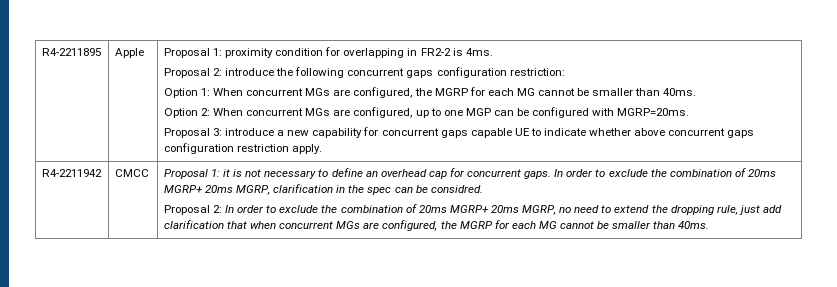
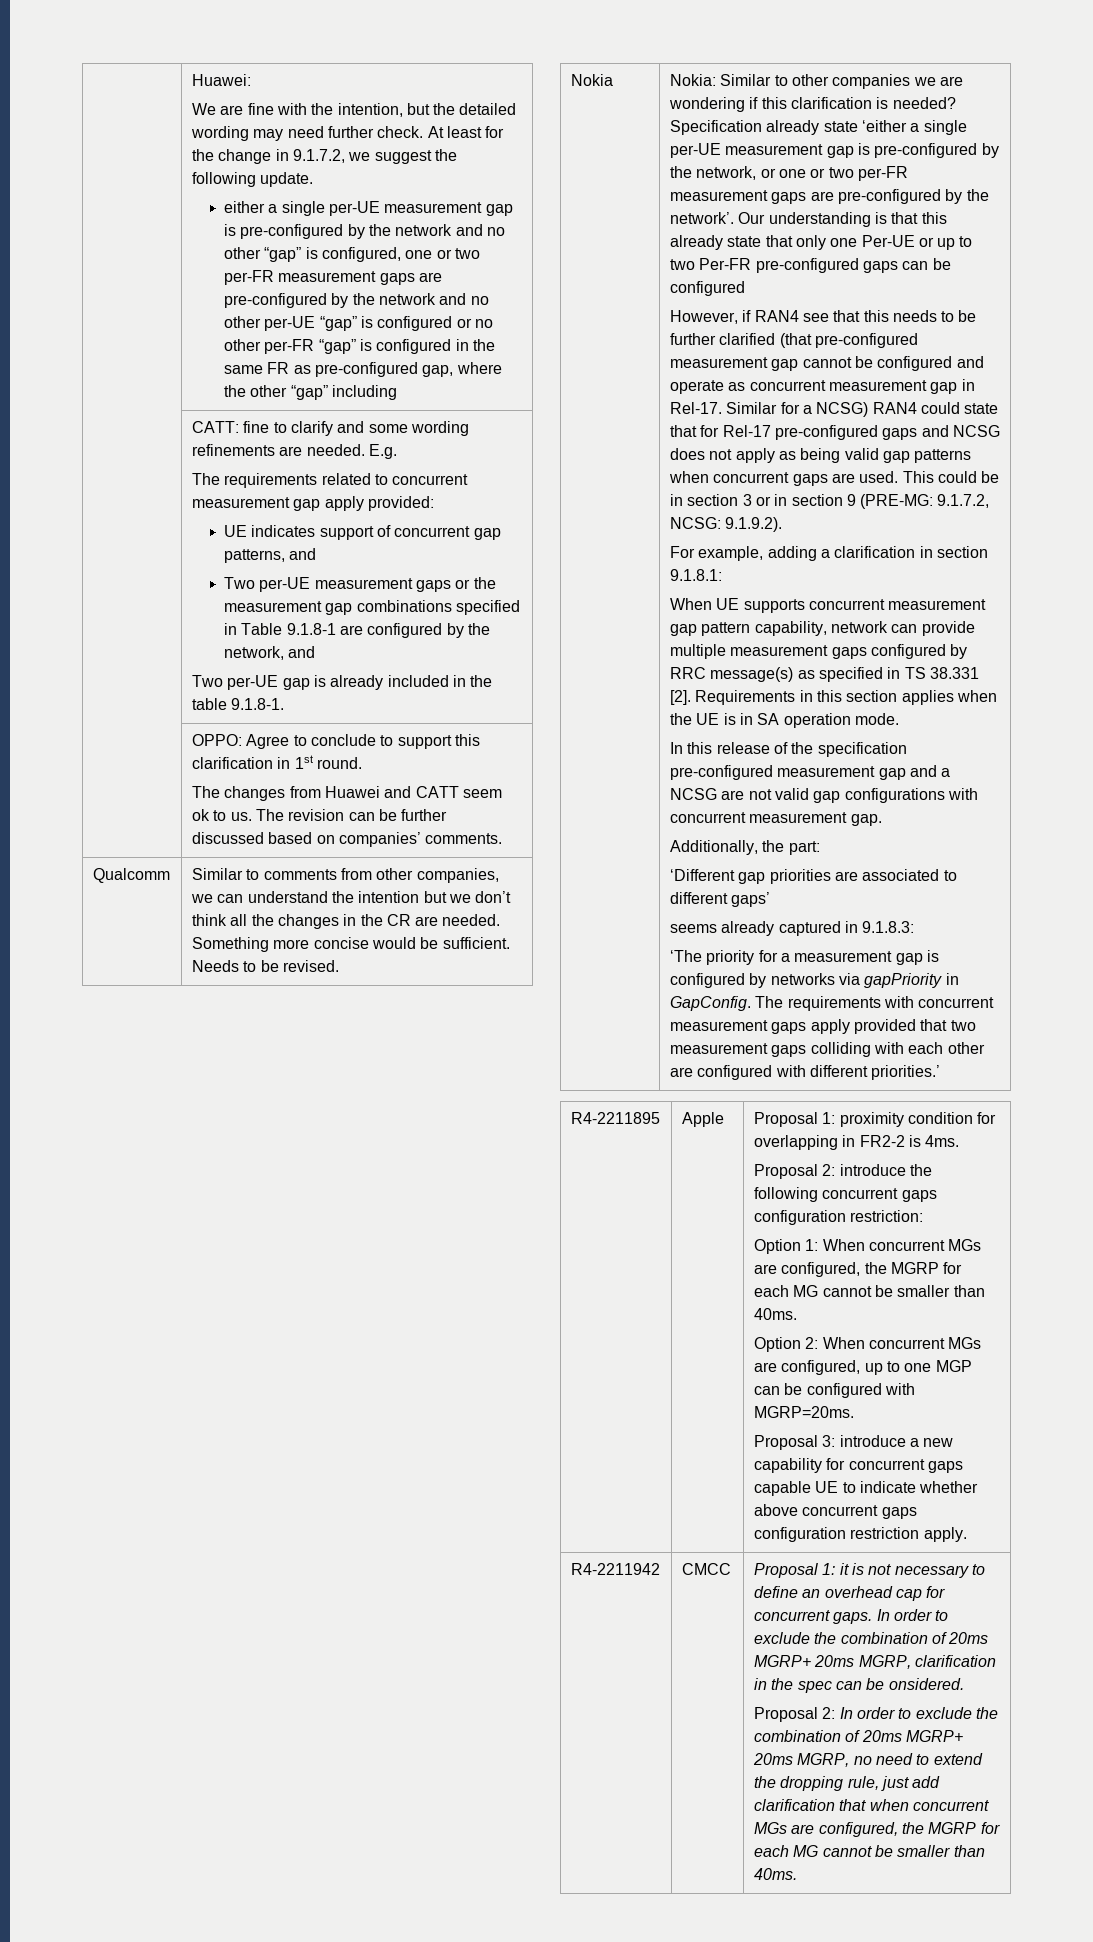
(41, 52) none -> [191,74,251,86] [191,103,517,117] [190,126,505,141] [191,149,457,164] [191,172,314,187] [224,201,513,216] [224,224,506,239] [224,247,481,262] [224,270,443,285] [224,293,489,308] [224,316,494,331] [224,339,496,354] [224,362,502,377] [224,385,398,400] [191,421,469,436] [191,444,397,459] [191,473,469,488] [191,496,434,511] [224,525,501,540] [224,548,317,563] [224,577,496,592] [224,600,521,615] [224,623,491,638] [224,646,316,660] [191,675,493,690] [191,698,285,710] [191,734,480,749] [191,755,362,769] [191,786,502,801] [191,809,448,821] [191,832,503,847] [92,868,170,883] [191,868,499,883] [190,891,512,903] [191,914,501,929] [191,937,510,952] [191,960,339,972] [570,74,613,86] [669,74,963,89] [668,97,956,112] [669,120,967,135] [669,143,999,158] [669,166,908,181] [669,189,989,204] [669,212,947,227] [669,235,973,250] [669,258,951,273] [669,281,745,296] [669,310,977,324] [669,333,918,348] [669,356,984,371] [669,379,975,394] [669,402,999,417] [669,425,1000,440] [669,448,972,463] [668,471,1000,486] [669,494,990,509] [669,517,783,532] [669,546,988,561] [669,569,722,581] [669,598,987,613] [669,621,975,636] [669,644,968,659] [669,667,979,682] [669,690,997,705] [669,713,899,728] [669,742,907,757] [669,765,951,780] [669,788,978,803] [669,812,882,826] [669,840,820,855] [669,869,957,884] [669,892,771,907] [669,921,915,936] [669,950,939,965] [669,973,959,988] [669,996,995,1011] [669,1019,976,1034] [669,1042,985,1057] [669,1065,941,1080] | Huawei: // We are fine with the intention, but the detailed wording may need further check. At least for the change in 9.1.7.2, we suggest the following update. // either a single per-UE measurement gap is pre-configured by the network and no other “gap” is configured, one or two per-FR measurement gaps are pre-configured by the network and no other per-UE “gap” is configured or no other per-FR “gap” is configured in the same FR as pre-configured gap, where the other “gap” including // | CATT: fine to clarify and some wording refinements are needed. E.g. // The requirements related to concurrent measurement gap apply provided: // UE indicates support of concurrent gap patterns, and // Two per-UE measurement gaps or the measurement gap combinations specified in Table 9.1.8-1 are configured by the network, and // Two per-UE gap is already included in the table 9.1.8-1. // | OPPO: Agree to conclude to support this clarification in 1st round. // The changes from Huawei and CATT seem ok to us. The revision can be further discussed based on companies’ comments. // Qualcomm | Similar to comments from other companies, we can understand the intention but we don’t think all the changes in the CR are needed. Something more concise would be sufficient. Needs to be revised. // Nokia | Nokia: Similar to other companies we are wondering if this clarification is needed? Specification already state ‘either a single per-UE measurement gap is pre-configured by the network, or one or two per-FR measurement gaps are pre-configured by the network’. Our understanding is that this already state that only one Per-UE or up to two Per-FR pre-configured gaps can be configured // However, if RAN4 see that this needs to be further clarified (that pre-configured measurement gap cannot be configured and operate as concurrent measurement gap in Rel-17. Similar for a NCSG) RAN4 could state that for Rel-17 pre-configured gaps and NCSG does not apply as being valid gap patterns when concurrent gaps are used. This could be in section 3 or in section 9 (PRE-MG: 9.1.7.2, NCSG: 9.1.9.2). // For example, adding a clarification in section 9.1.8.1: // When UE supports concurrent measurement gap pattern capability, network can provide multiple measurement gaps configured by RRC message(s) as specified in TS 38.331 [2]. Requirements in this section applies when the UE is in SA operation mode. // In this release of the specification pre-configured measurement gap and a NCSG are not valid gap configurations with concurrent measurement gap. // Additionally, the part: // ‘Different gap priorities are associated to different gaps’ // seems already captured in 9.1.8.3: // ‘The priority for a measurement gap is configured by networks via gapPriority in GapConfig. The requirements with concurrent measurement gaps apply provided that two measurement gaps colliding with each other are configured with different priorities.’ //
[430,185,483,193] considred. -> [888,1678,964,1690] onsidered.

